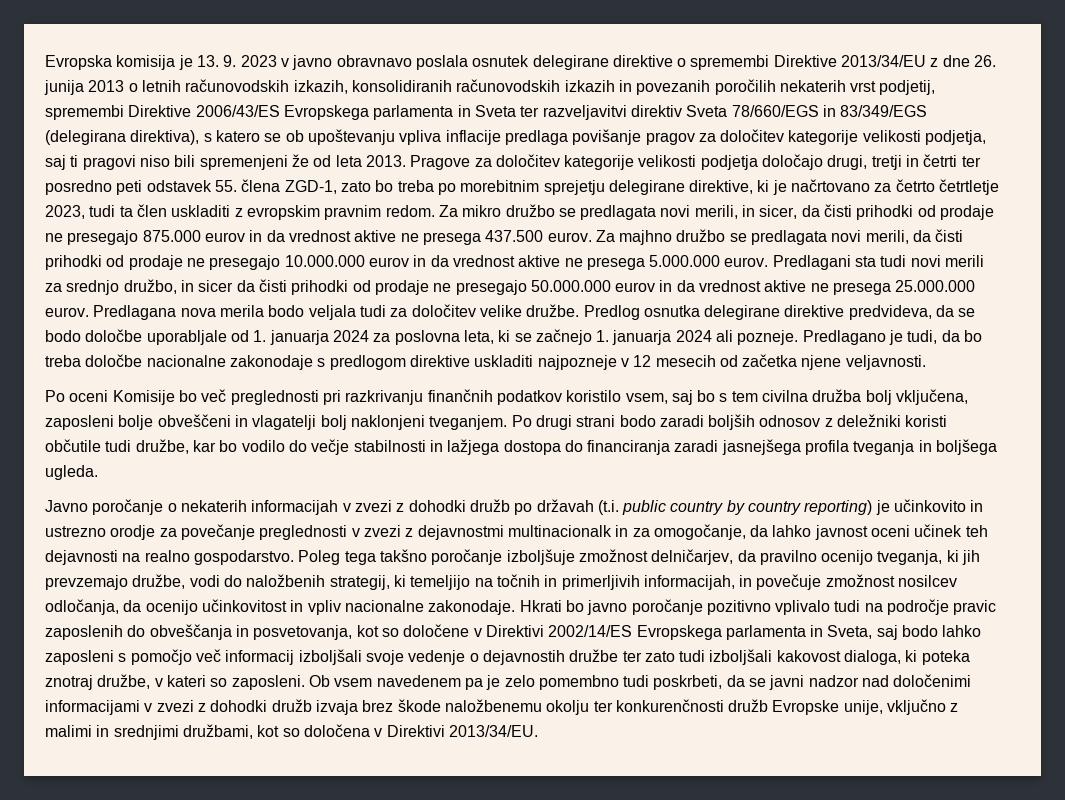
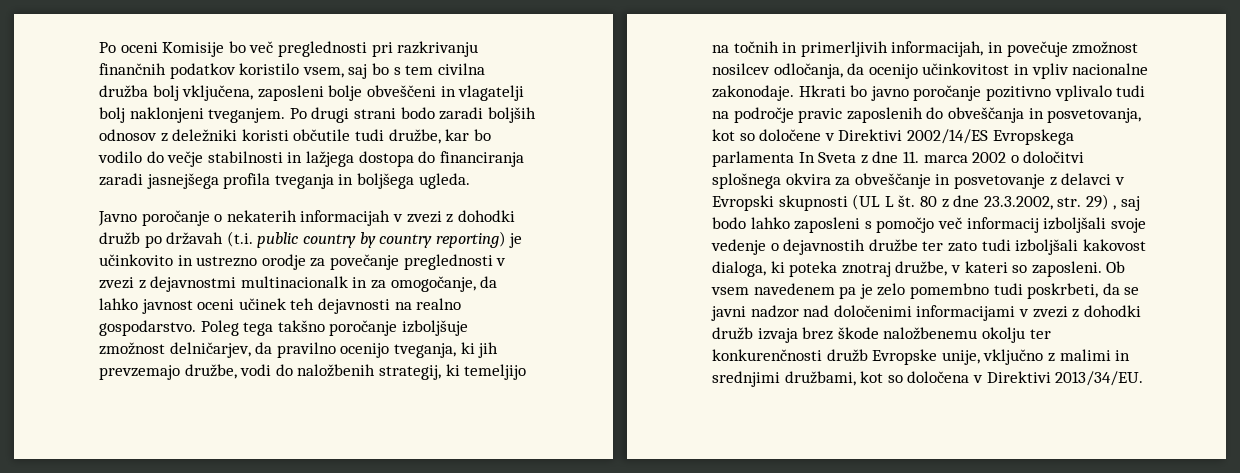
[45,55,997,70] [44,79,936,95] [45,105,928,120] [45,129,987,145] [45,154,981,170] [45,179,1000,195] [45,204,995,220] [45,229,964,245] [45,255,985,270] [45,279,976,295] [45,304,976,320] [45,329,983,345] [45,354,926,370] Evropska komisija je 13. 9. 2023 v javno obravnavo poslala osnutek delegirane direktive o spremembi Direktive 2013/34/EU z dne 26. junija 2013 o letnih računovodskih izkazih, konsolidiranih računovodskih izkazih in povezanih poročilih nekaterih vrst podjetij, spremembi Direktive 2006/43/ES Evropskega parlamenta in Sveta ter razveljavitvi direktiv Sveta 78/660/EGS in 83/349/EGS (delegirana direktiva), s katero se ob upoštevanju vpliva inflacije predlaga povišanje pragov za določitev kategorije velikosti podjetja, saj ti pragovi niso bili spremenjeni že od leta 2013. Pragove za določitev kategorije velikosti podjetja določajo drugi, tretji in četrti ter posredno peti odstavek 55. člena ZGD-1, zato bo treba po morebitnim sprejetju delegirane direktive, ki je načrtovano za četrto četrtletje 2023, tudi ta člen uskladiti z evropskim pravnim redom. Za mikro družbo se predlagata novi merili, in sicer, da čisti prihodki od prodaje ne presegajo 875.000 eurov in da vrednost aktive ne presega 437.500 eurov. Za majhno družbo se predlagata novi merili, da čisti prihodki od prodaje ne presegajo 10.000.000 eurov in da vrednost aktive ne presega 5.000.000 eurov. Predlagani sta tudi novi merili za srednjo družbo, in sicer da čisti prihodki od prodaje ne presegajo 50.000.000 eurov in da vrednost aktive ne presega 25.000.000 eurov. Predlagana nova merila bodo veljala tudi za določitev velike družbe. Predlog osnutka delegirane direktive predvideva, da se bodo določbe uporabljale od 1. januarja 2024 za poslovna leta, ki se začnejo 1. januarja 2024 ali pozneje. Predlagano je tudi, da bo treba določbe nacionalne zakonodaje s predlogom direktive uskladiti najpozneje v 12 mesecih od začetka njene veljavnosti. // -> (99, 47) none
[810,625,873,639] in Sveta, -> [798,151,1085,164] [712,173,1125,189] [712,194,1117,211] In Sveta z dne 11. marca 2002 o določitvi splošnega okvira za obveščanje in posvetovanje z delavci v Evropski skupnosti (UL L št. 80 z dne 23.3.2002, str. 29) ,

